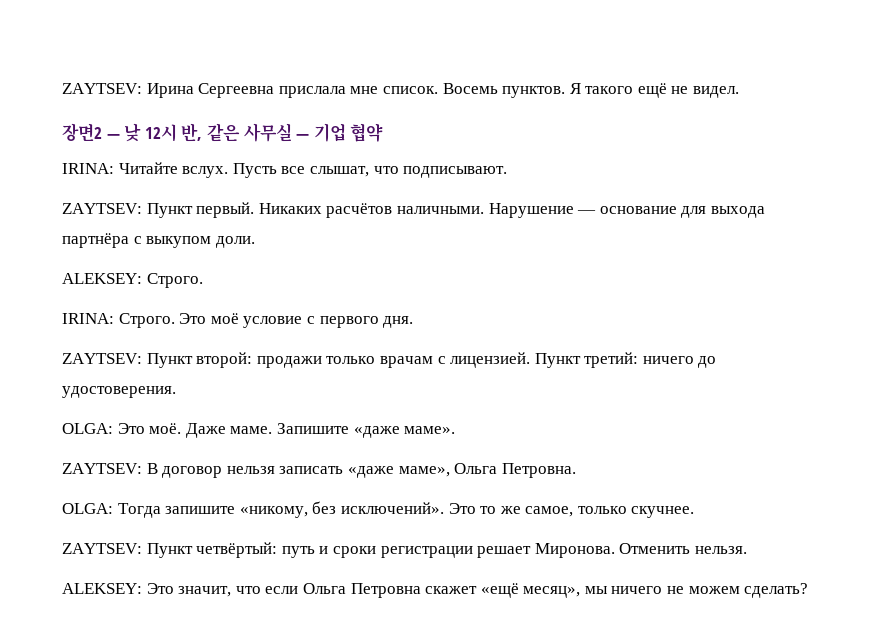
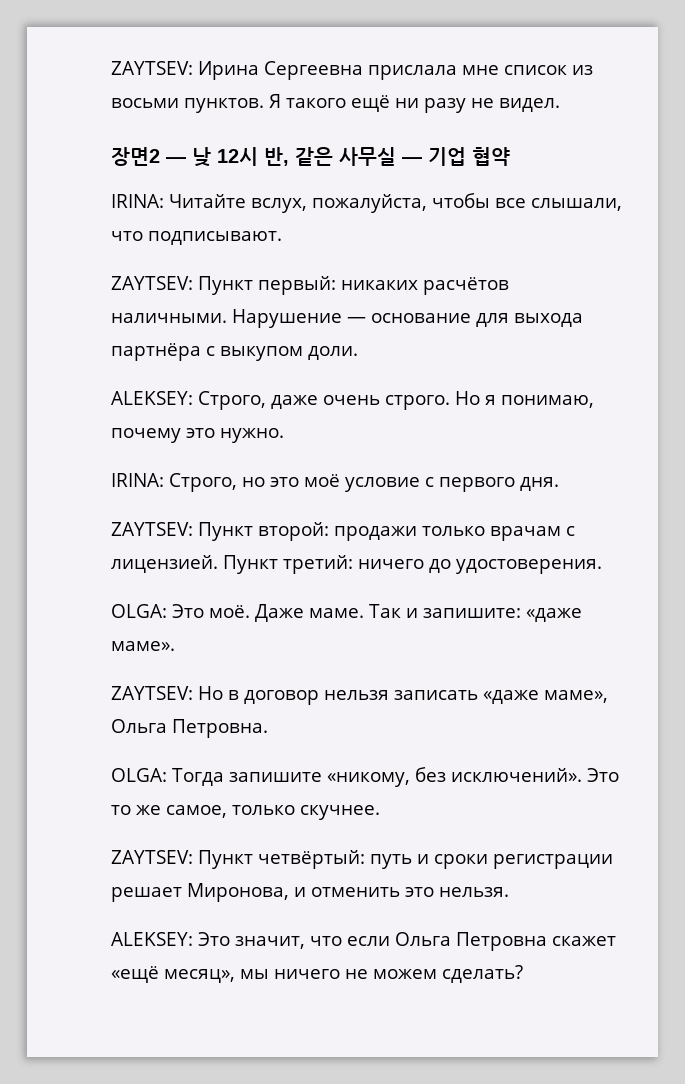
[382,83,498,94] список. Восемь -> [503,65,593,75] [111,98,179,108] список из восьми
(667, 90) none -> [395,98,466,113] ни разу
[182,163,369,178] вслух. Пусть все слышат, -> [251,193,622,213] вслух, пожалуйста, чтобы все слышали,
[196,202,322,218] первый. Никаких -> [257,276,418,295] первый: никаких
[146,273,203,288] [62,313,207,328] Строго. // IRINA: Строго. Это -> [198,391,594,410] [111,428,284,443] [111,473,299,492] Строго, даже очень строго. Но я понимаю, почему это нужно. // IRINA: Строго, но это
[276,423,349,434] Запишите -> [369,604,521,618] Так и запишите:
[146,463,158,474] В -> [197,686,239,700] Но в
[534,543,691,558] Миронова. Отменить -> [187,883,434,902] Миронова, и отменить это

